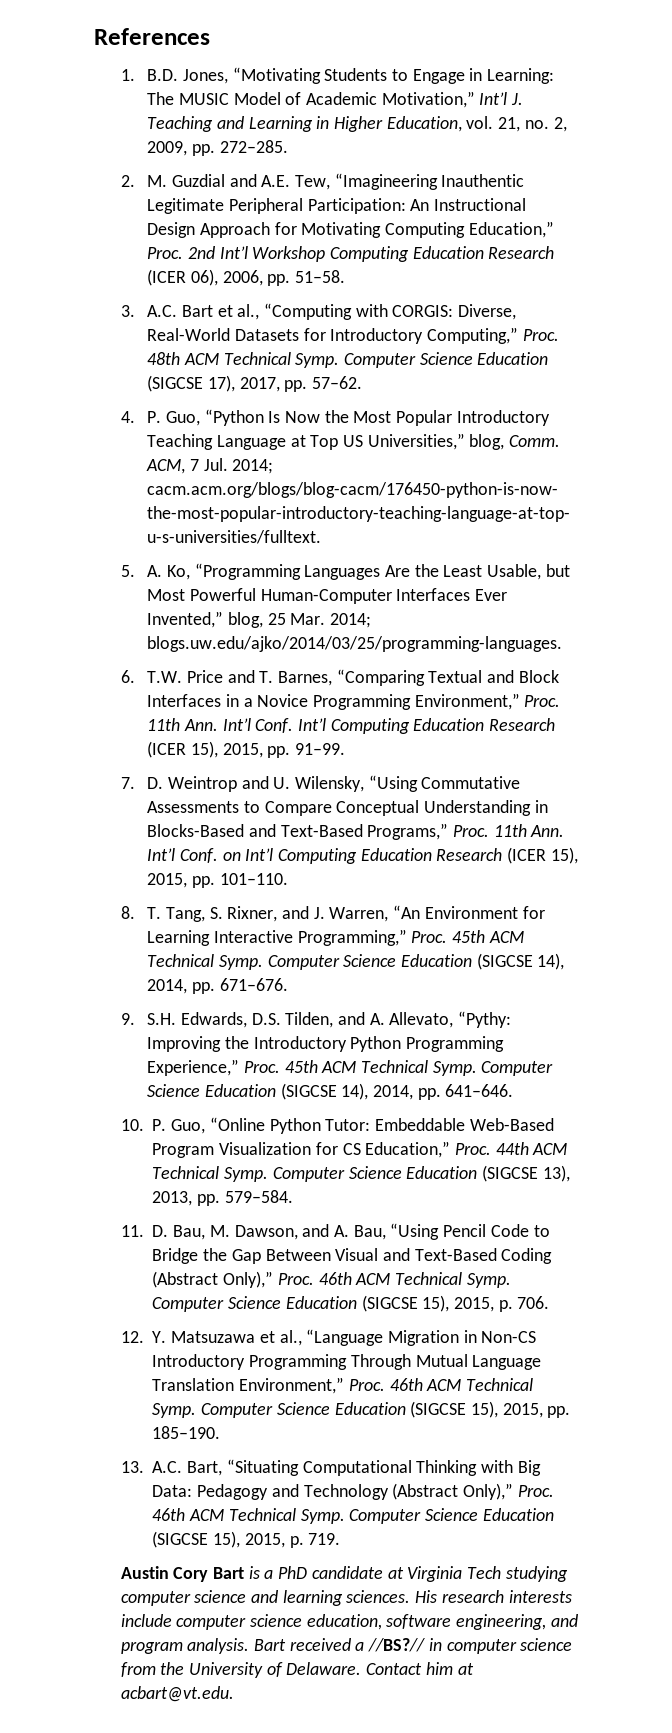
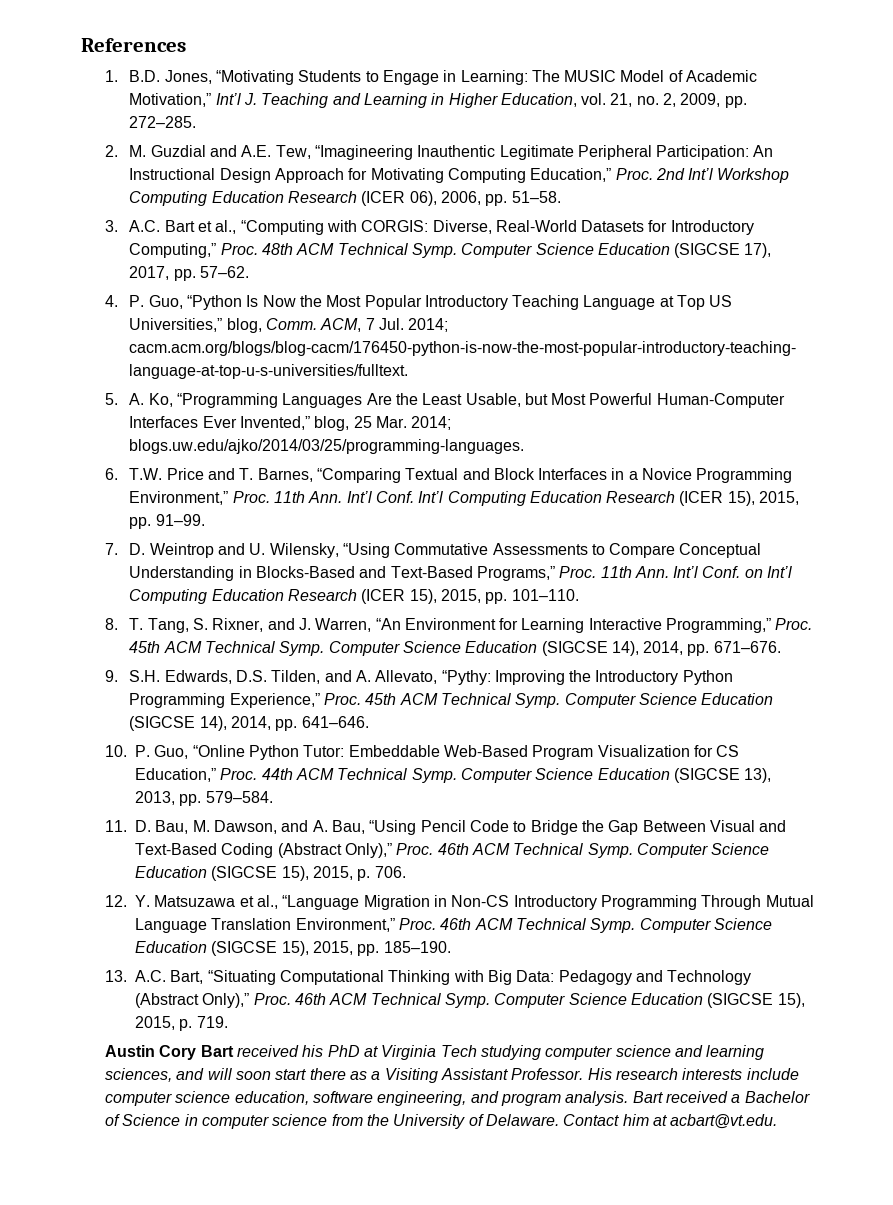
[248,1566,383,1579] is a PhD candidate -> [237,1045,360,1057] received his PhD
[346,1590,411,1603] sciences. -> [105,1068,584,1083] sciences, and will soon start there as a Visiting Assistant Professor.
[368,1638,426,1652] //BS?// -> [744,1091,810,1103] [105,1114,181,1126] Bachelor of Science

